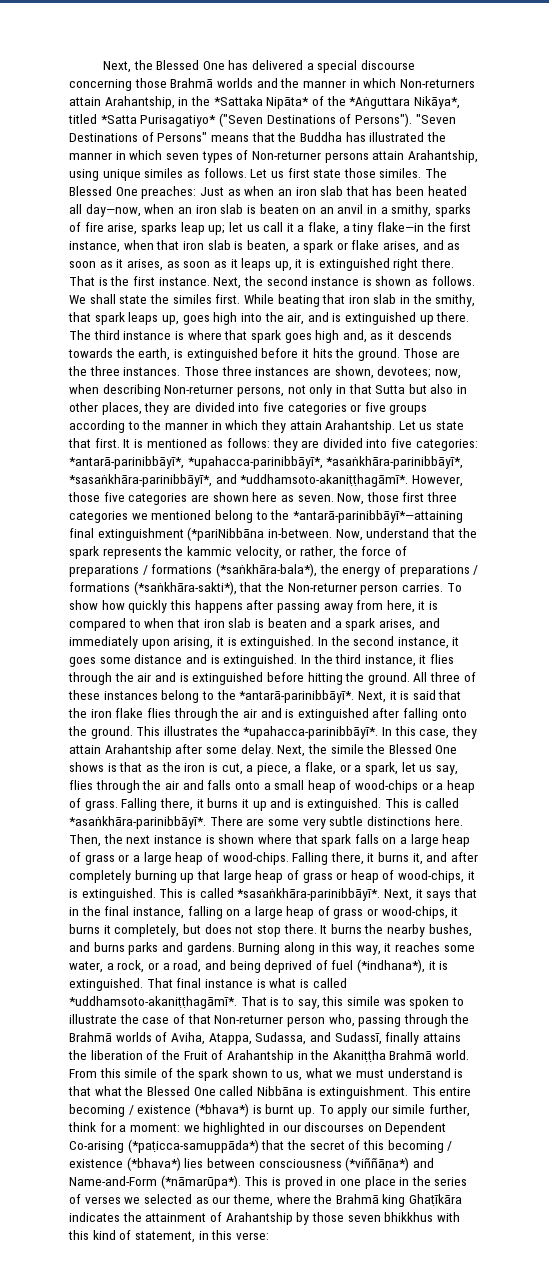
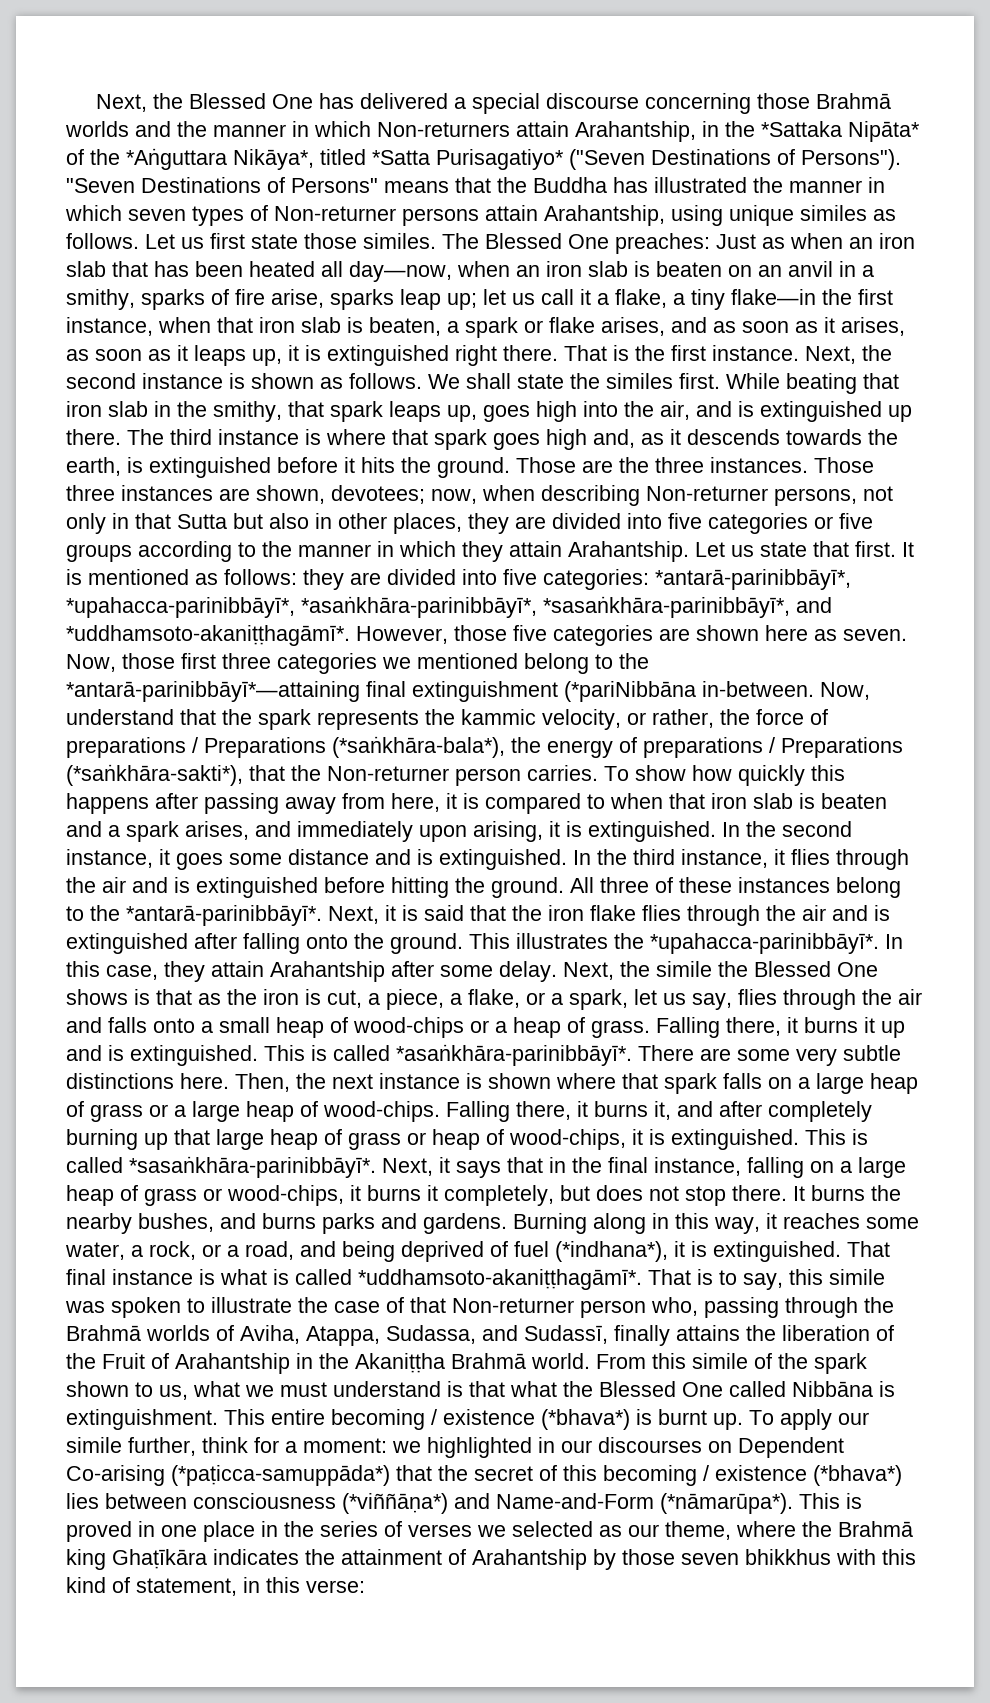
[151,564,213,574] formations -> [204,737,326,758] Preparations
[69,582,130,592] formations -> [781,737,903,758] Preparations

